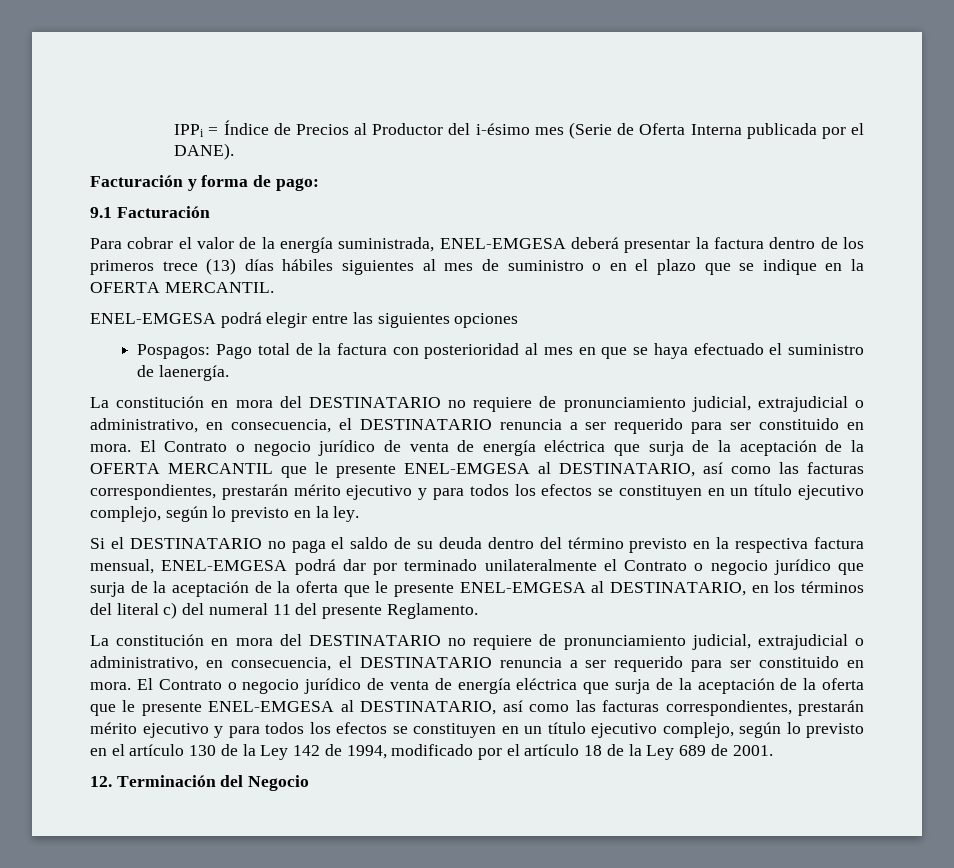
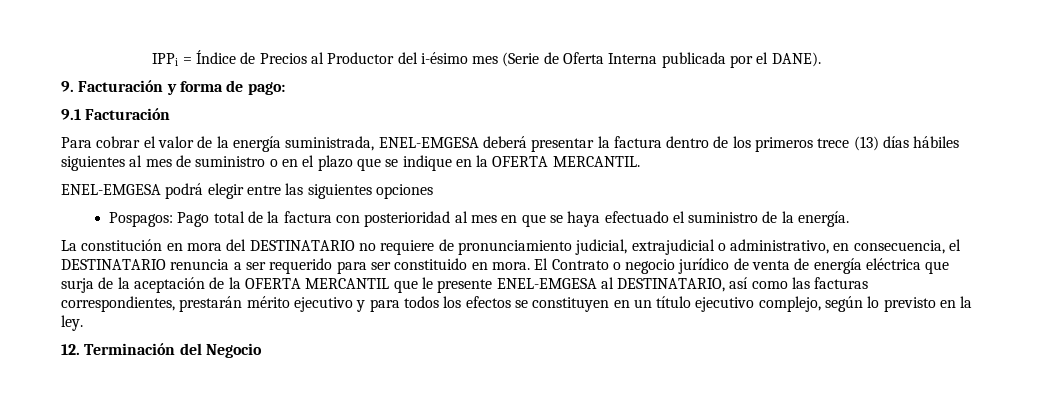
(235, 151) none -> [61,81,74,92] 9.
[159,365,230,381] laenergía. -> [781,211,850,227] la energía.
[90,537,864,553] [90,559,864,575] [90,581,864,597] [90,602,478,619] [90,634,864,650] [90,656,864,672] [90,678,865,694] [90,700,864,716] [90,722,864,738] [90,744,773,760] // Si el DESTINATARIO no paga el saldo de su deuda dentro del término previsto en la respectiva factura mensual, ENEL-EMGESA podrá dar por terminado unilateralmente el Contrato o negocio jurídico que surja de la aceptación de la oferta que le presente ENEL-EMGESA al DESTINATARIO, en los términos del literal c) del numeral 11 del presente Reglamento. // La constitución en mora del DESTINATARIO no requiere de pronunciamiento judicial, extrajudicial o administrativo, en consecuencia, el DESTINATARIO renuncia a ser requerido para ser constituido en mora. El Contrato o negocio jurídico de venta de energía eléctrica que surja de la aceptación de la oferta que le presente ENEL-EMGESA al DESTINATARIO, así como las facturas correspondientes, prestarán mérito ejecutivo y para todos los efectos se constituyen en un título ejecutivo complejo, según lo previsto en el artículo 130 de la Ley 142 de 1994, modificado por el artículo 18 de la Ley 689 de 2001. -> (83, 323) none

